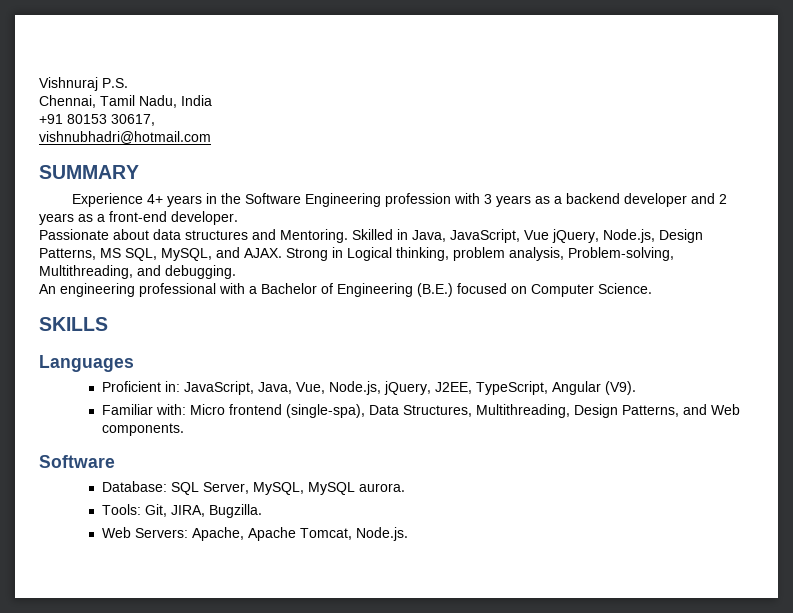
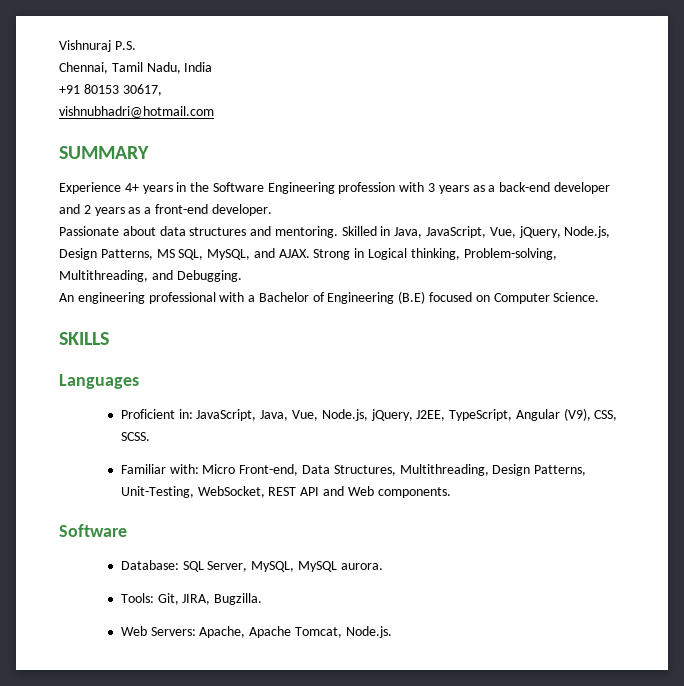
[565,193,620,204] backend -> [499,182,551,192] back-end
[280,229,348,243] Mentoring. -> [274,226,338,238] mentoring.
[524,230,549,240] Vue -> [489,227,516,238] Vue,
[453,247,564,261] problem analysis, -> (460, 254) none
[165,265,236,279] debugging. -> [176,270,242,282] Debugging.
[417,283,453,297] (B.E.) -> [398,291,426,304] (B.E)
[604,381,636,395] (V9). -> [563,408,618,421] [120,432,150,441] (V9), CSS, SCSS.
[228,404,365,418] frontend (single-spa), -> [239,464,299,476] Front-end,
(679, 411) none -> [120,486,320,498] Unit-Testing, WebSocket, REST API

